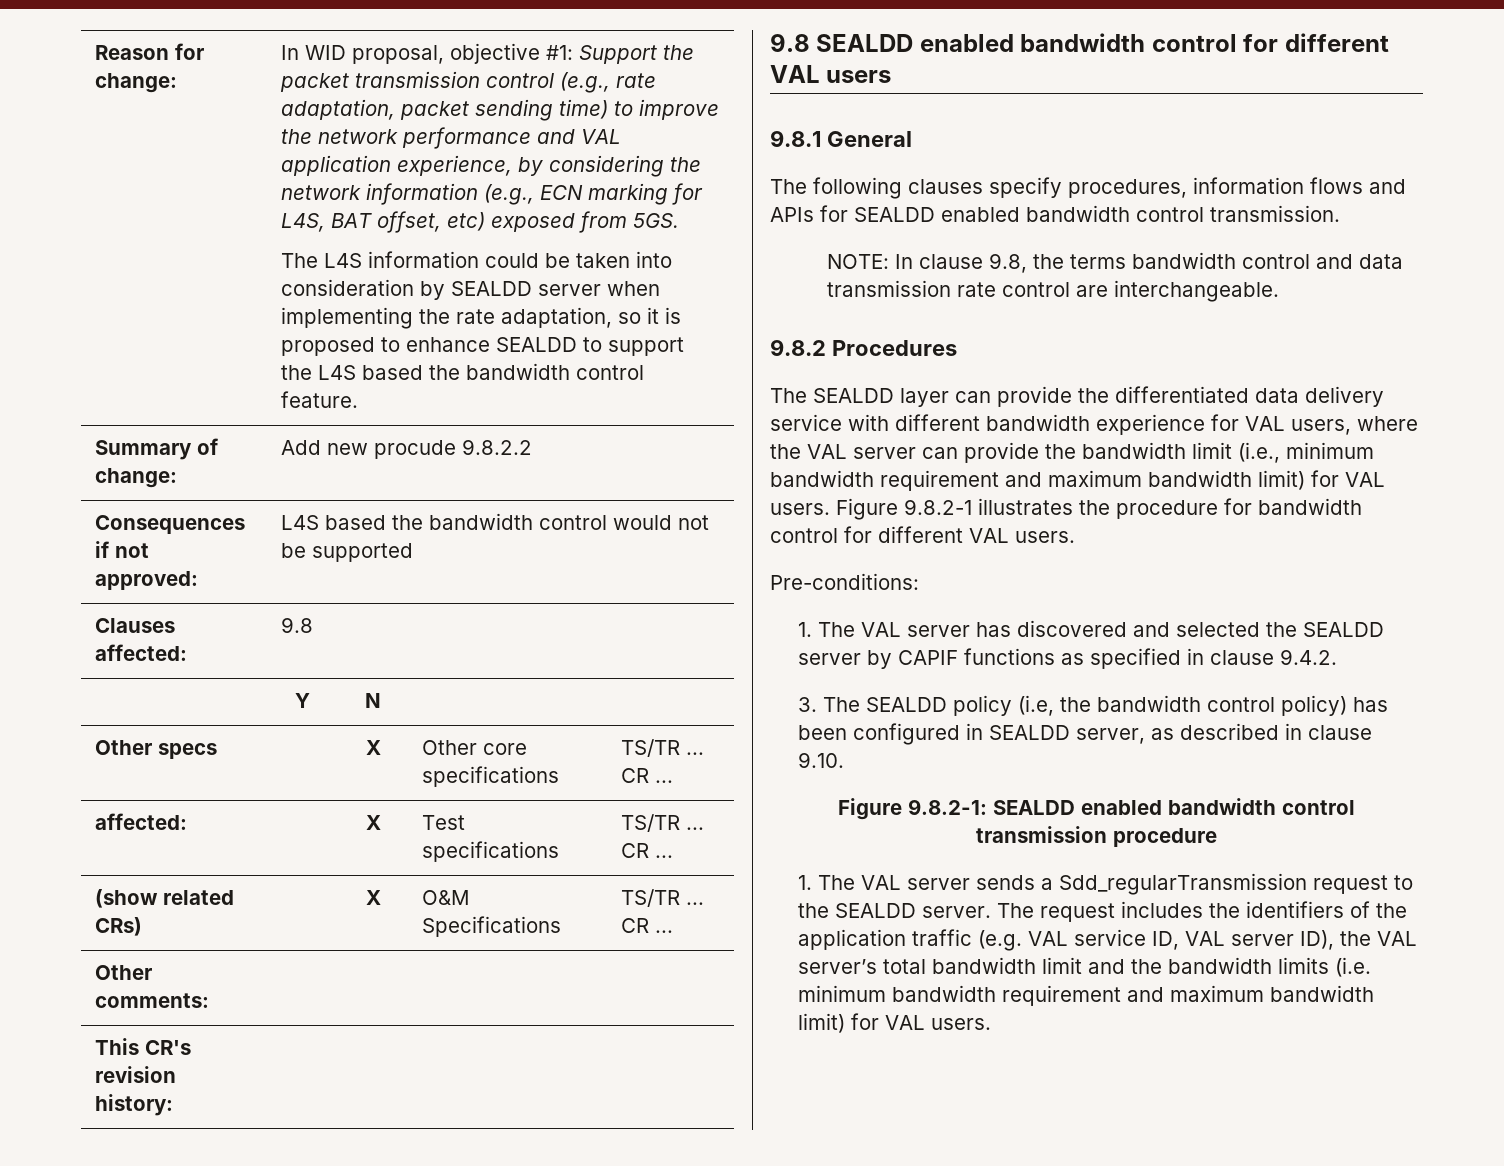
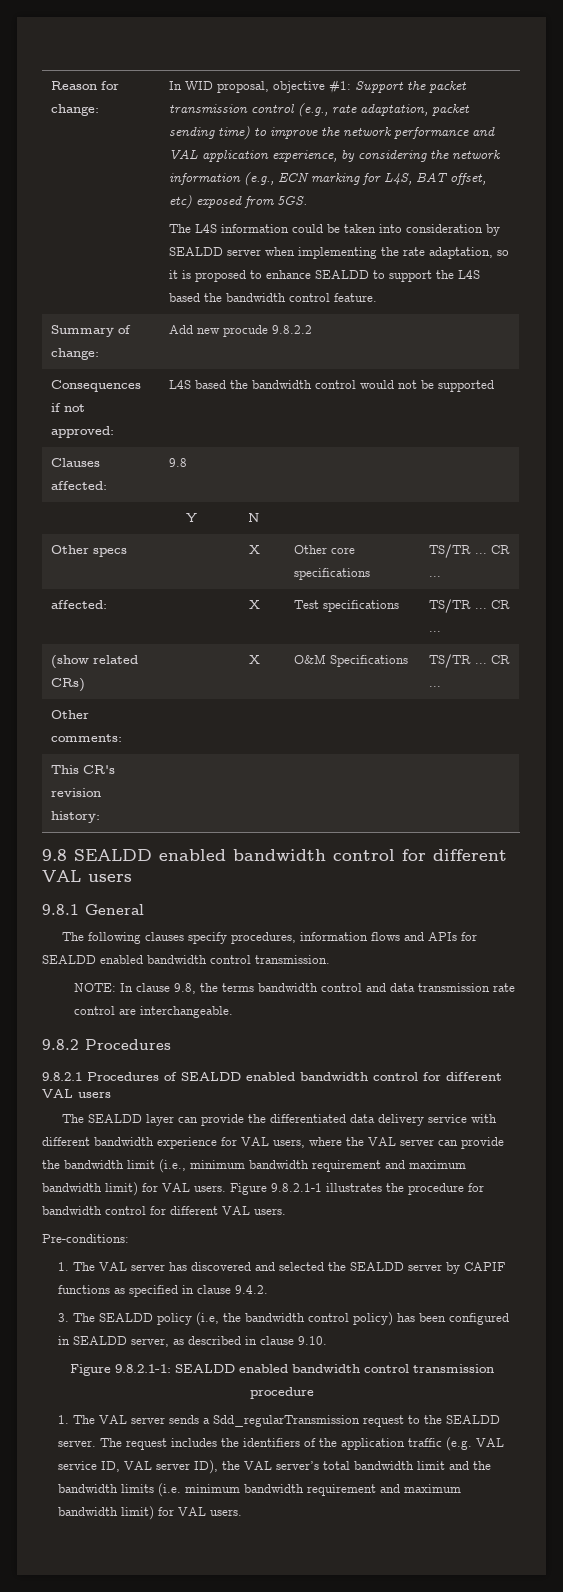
(957, 348) none -> [42,1072,502,1081] [42,1089,111,1098] // 9.8.2.1 Procedures of SEALDD enabled bandwidth control for different VAL users
[904,499,972,515] 9.8.2-1 -> [271,1183,322,1192] 9.8.2.1-1
[908,799,987,815] 9.8.2-1: -> [114,1364,171,1373] 9.8.2.1-1:

